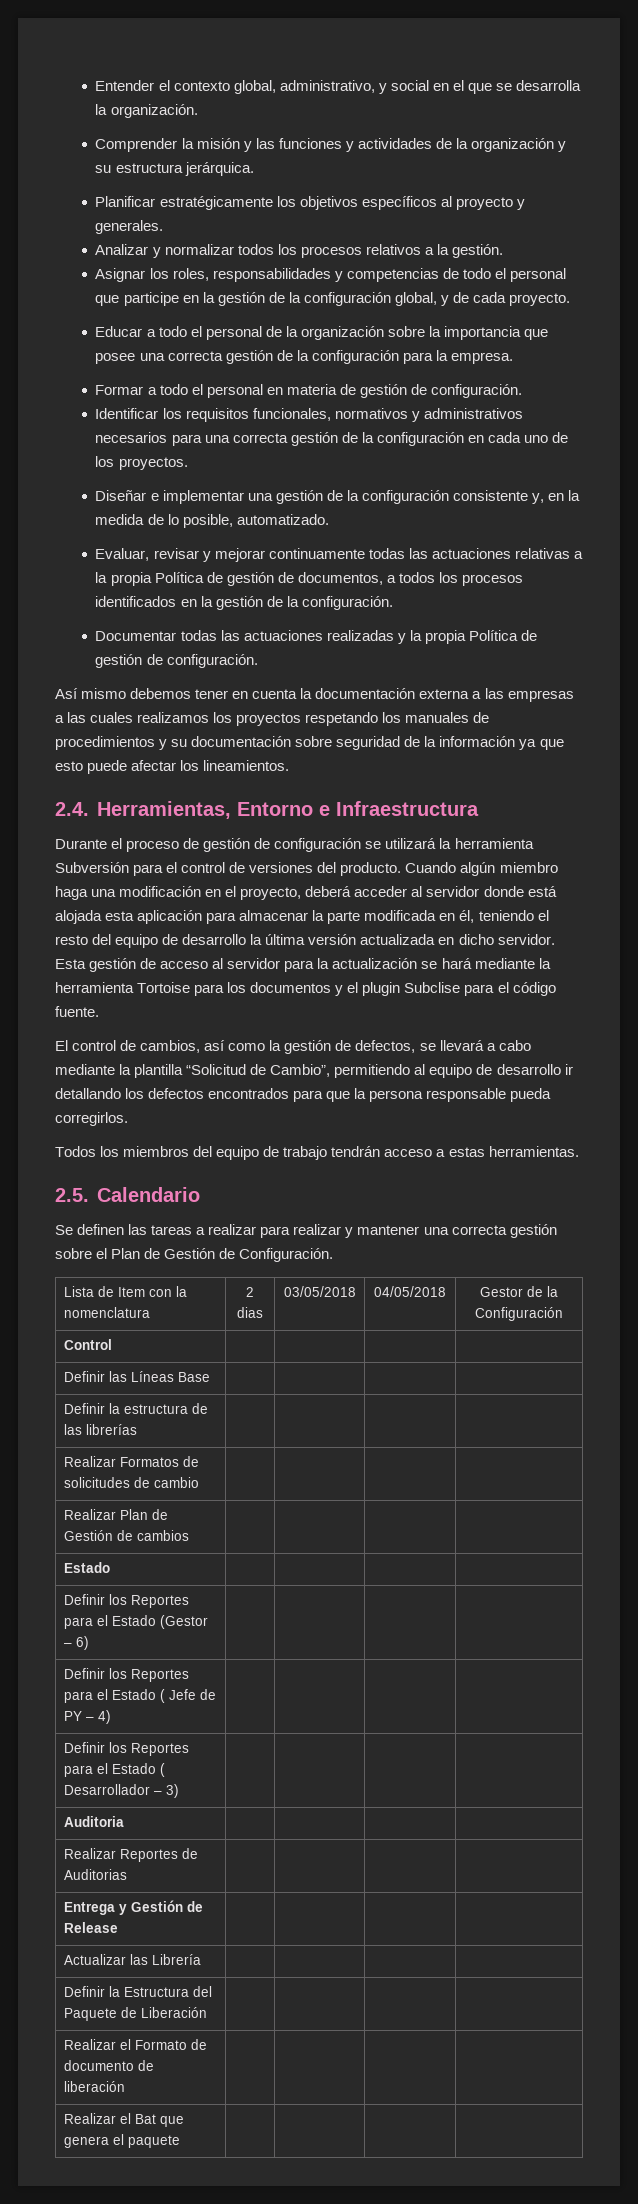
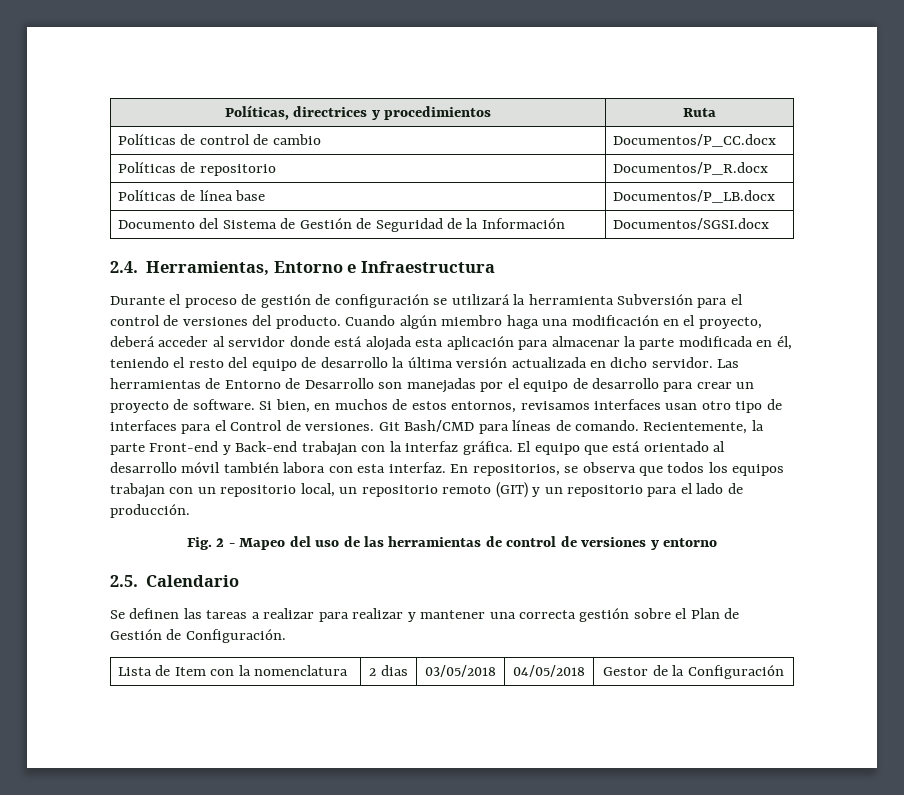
[95,80,582,94] [95,104,198,118] [95,138,567,152] [95,162,254,176] [95,196,525,210] [95,220,164,234] [95,244,503,258] [95,268,566,282] [95,292,571,306] [95,326,549,340] [95,350,513,364] [95,384,522,398] [95,408,523,422] [95,432,569,446] [95,456,188,470] [95,490,581,504] [95,514,329,528] [95,548,583,562] [95,572,523,586] [95,596,393,610] [95,630,537,644] [95,654,258,668] [55,688,574,702] [55,712,490,726] [55,736,564,750] [55,760,290,774] Entender el contexto global, administrativo, y social en el que se desarrolla la organización. // Comprender la misión y las funciones y actividades de la organización y su estructura jerárquica. // Planificar estratégicamente los objetivos específicos al proyecto y generales. // Analizar y normalizar todos los procesos relativos a la gestión. // Asignar los roles, responsabilidades y competencias de todo el personal que participe en la gestión de la configuración global, y de cada proyecto. // Educar a todo el personal de la organización sobre la importancia que posee una correcta gestión de la configuración para la empresa. // Formar a todo el personal en materia de gestión de configuración. // Identificar los requisitos funcionales, normativos y administrativos necesarios para una correcta gestión de la configuración en cada uno de los proyectos. // Diseñar e implementar una gestión de la configuración consistente y, en la medida de lo posible, automatizado. // Evaluar, revisar y mejorar continuamente todas las actuaciones relativas a la propia Política de gestión de documentos, a todos los procesos identificados en la gestión de la configuración. // Documentar todas las actuaciones realizadas y la propia Política de gestión de configuración. // Así mismo debemos tener en cuenta la documentación externa a las empresas a las cuales realizamos los proyectos respetando los manuales de procedimientos y su documentación sobre seguridad de la información ya que esto puede afectar los lineamientos. -> [224,105,492,120] [683,108,716,117] [117,134,321,145] [612,134,776,147] [117,162,276,176] [612,162,768,175] [117,190,266,201] [612,190,775,203] [117,218,565,232] [612,218,769,230] Políticas, directrices y procedimientos | Ruta // Políticas de control de cambio | Documentos/P_CC.docx // Políticas de repositorio | Documentos/P_R.docx // Políticas de línea base | Documentos/P_LB.docx // Documento del Sistema de Gestión de Seguridad de la Información | Documentos/SGSI.docx
[55,958,551,972] [55,982,556,996] [55,1006,99,1017] [55,1040,531,1054] [55,1064,573,1078] [55,1088,552,1102] [55,1112,128,1126] [55,1146,579,1160] Esta gestión de acceso al servidor para la actualización se hará mediante la herramienta Tortoise para los documentos y el plugin Subclise para el código fuente. // El control de cambios, así como la gestión de defectos, se llevará a cabo mediante la plantilla “Solicitud de Cambio”, permitiendo al equipo de desarrollo ir detallando los defectos encontrados para que la persona responsable pueda corregirlos. // Todos los miembros del equipo de trabajo tendrán acceso a estas herramientas. -> [717,359,740,368] [110,378,755,393] [110,399,782,413] [110,420,764,434] [110,441,726,456] [110,462,785,476] [110,482,743,498] [110,504,190,518] [186,536,718,550] Las herramientas de Entorno de Desarrollo son manejadas por el equipo de desarrollo para crear un proyecto de software. Si bien, en muchos de estos entornos, revisamos interfaces usan otro tipo de interfaces para el Control de versiones. Git Bash/CMD para líneas de comando. Recientemente, la parte Front-end y Back-end trabajan con la interfaz gráfica. El equipo que está orientado al desarrollo móvil también labora con esta interfaz. En repositorios, se observa que todos los equipos trabajan con un repositorio local, un repositorio remoto (GIT) y un repositorio para el lado de producción. // Fig. 2 - Mapeo del uso de las herramientas de control de versiones y entorno
[63,1339,112,1350] [63,1371,210,1382] [63,1403,208,1414] [63,1424,137,1435] [63,1456,199,1467] [63,1477,199,1488] [63,1509,168,1520] [63,1530,189,1541] [63,1562,110,1573] [63,1594,189,1608] [63,1615,208,1629] [63,1636,89,1650] [63,1668,189,1682] [63,1689,216,1703] [63,1710,111,1724] [63,1742,189,1756] [63,1763,165,1777] [63,1784,179,1798] [63,1816,124,1827] [63,1848,198,1862] [63,1869,127,1880] [63,1900,203,1915] [63,1922,118,1933] [63,1954,201,1965] [63,1986,212,1997] [63,2007,207,2021] [63,2039,207,2050] [63,2060,154,2071] [63,2081,125,2092] [63,2113,184,2127] [63,2134,180,2148] // Control | | | | // Definir las Líneas Base | | | | // Definir la estructura de las librerías | | | | // Realizar Formatos de solicitudes de cambio | | | | // Realizar Plan de Gestión de cambios | | | | // Estado | | | | // Definir los Reportes para el Estado (Gestor – 6) | | | | // Definir los Reportes para el Estado ( Jefe de PY – 4) | | | | // Definir los Reportes para el Estado ( Desarrollador – 3) | | | | // Auditoria | | | | // Realizar Reportes de Auditorias | | | | // Entrega y Gestión de Release | | | | // Actualizar las Librería | | | | // Definir la Estructura del Paquete de Liberación | | | | // Realizar el Formato de documento de liberación | | | | // Realizar el Bat que genera el paquete | | | | -> (784, 672) none

